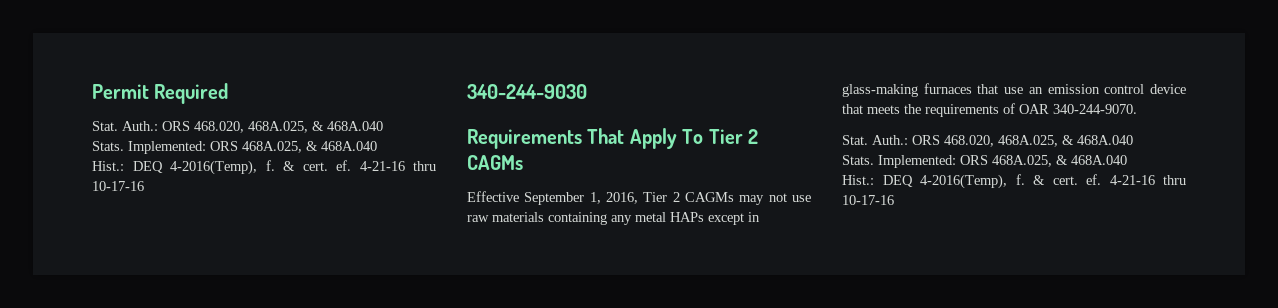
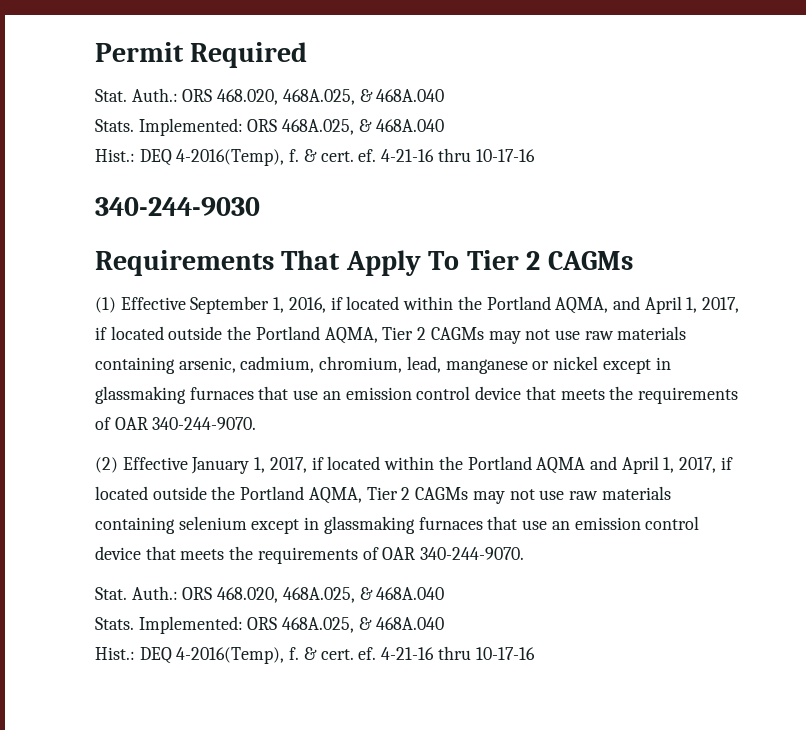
(523, 162) none -> [95,297,116,313] (1)
[643,192,811,205] [467,212,760,225] [842,84,918,97] Tier 2 CAGMs may not use raw materials containing any metal HAPs except in glass-making -> [330,296,740,314] [95,326,687,344] [95,356,671,374] [95,386,738,404] [95,417,257,430] [95,456,733,474] [95,486,671,504] [95,516,415,534] if located within the Portland AQMA, and April 1, 2017, if located outside the Portland AQMA, Tier 2 CAGMs may not use raw materials containing arsenic, cadmium, chromium, lead, manganese or nickel except in glassmaking furnaces that use an emission control device that meets the requirements of OAR 340-244-9070. // (2) Effective January 1, 2017, if located within the Portland AQMA and April 1, 2017, if located outside the Portland AQMA, Tier 2 CAGMs may not use raw materials containing selenium except in glassmaking

